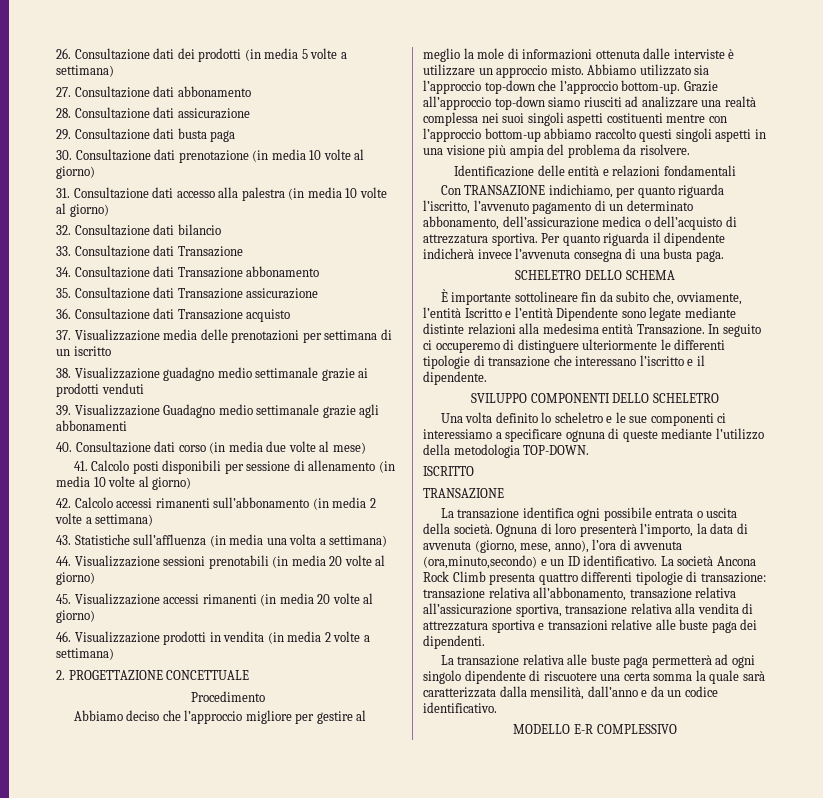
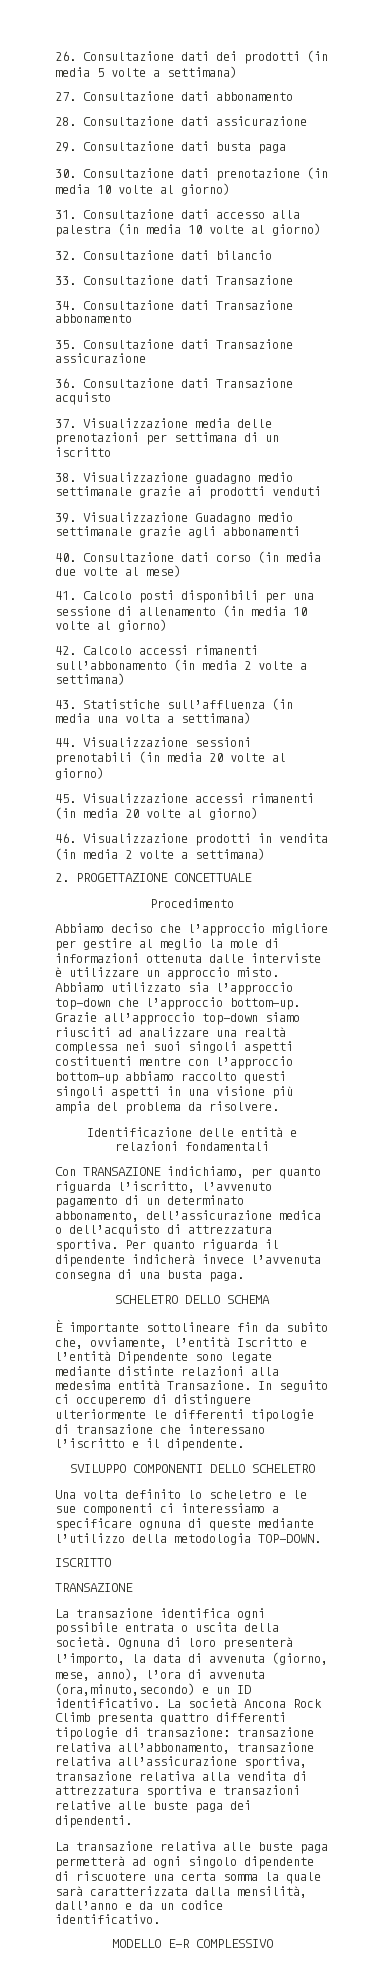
(244, 468) none -> [293,593,314,600] una

